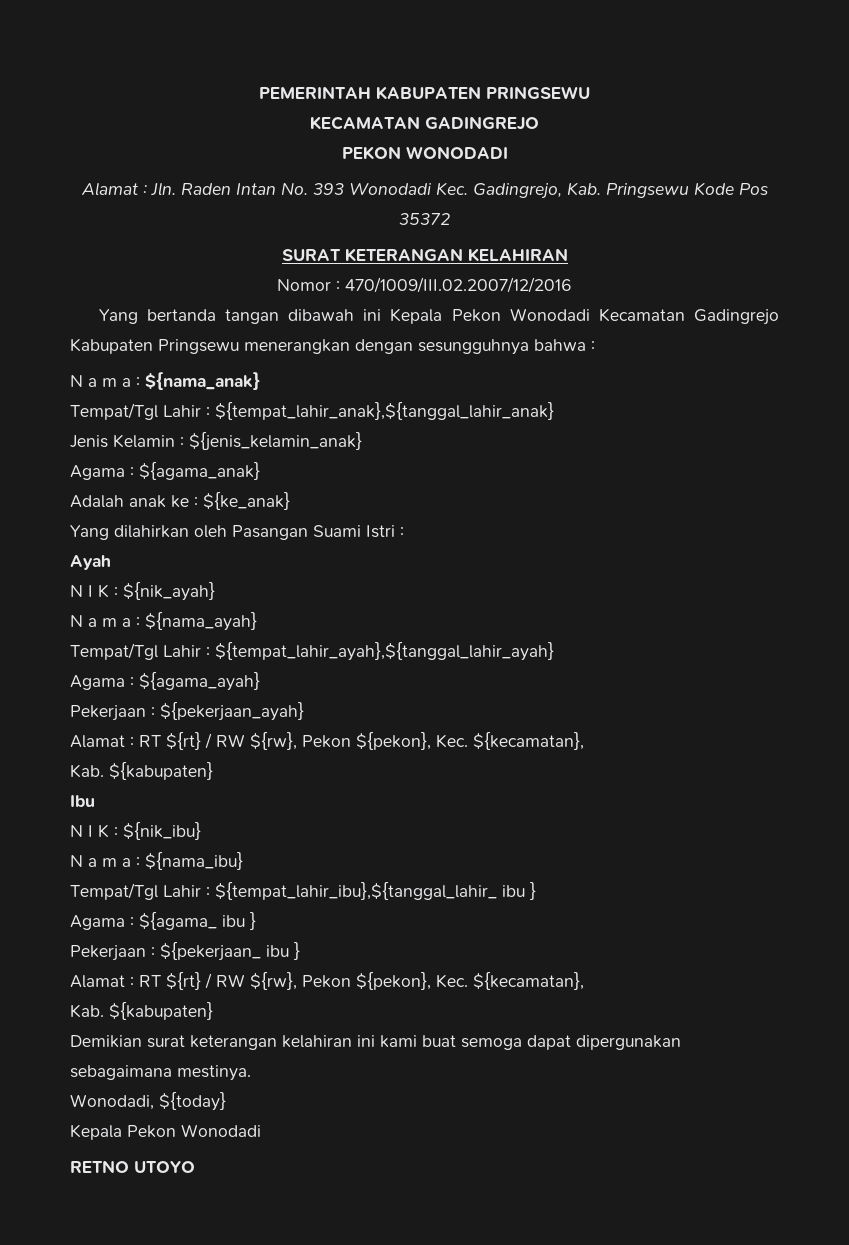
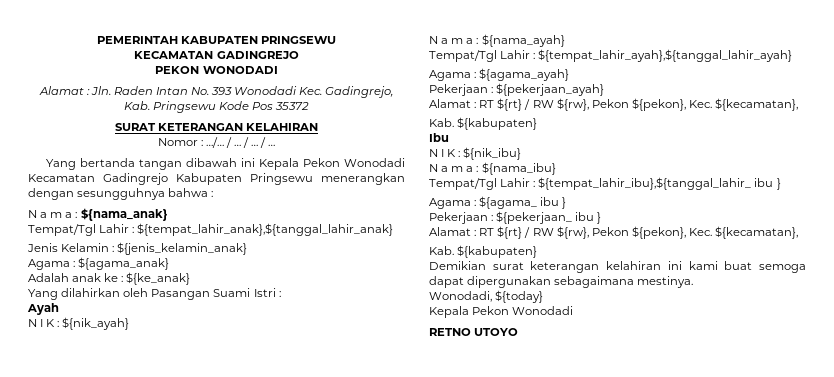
[345,277,572,293] 470/1009/III.02.2007/12/2016 -> [205,137,276,148] …/… / … / … / …

